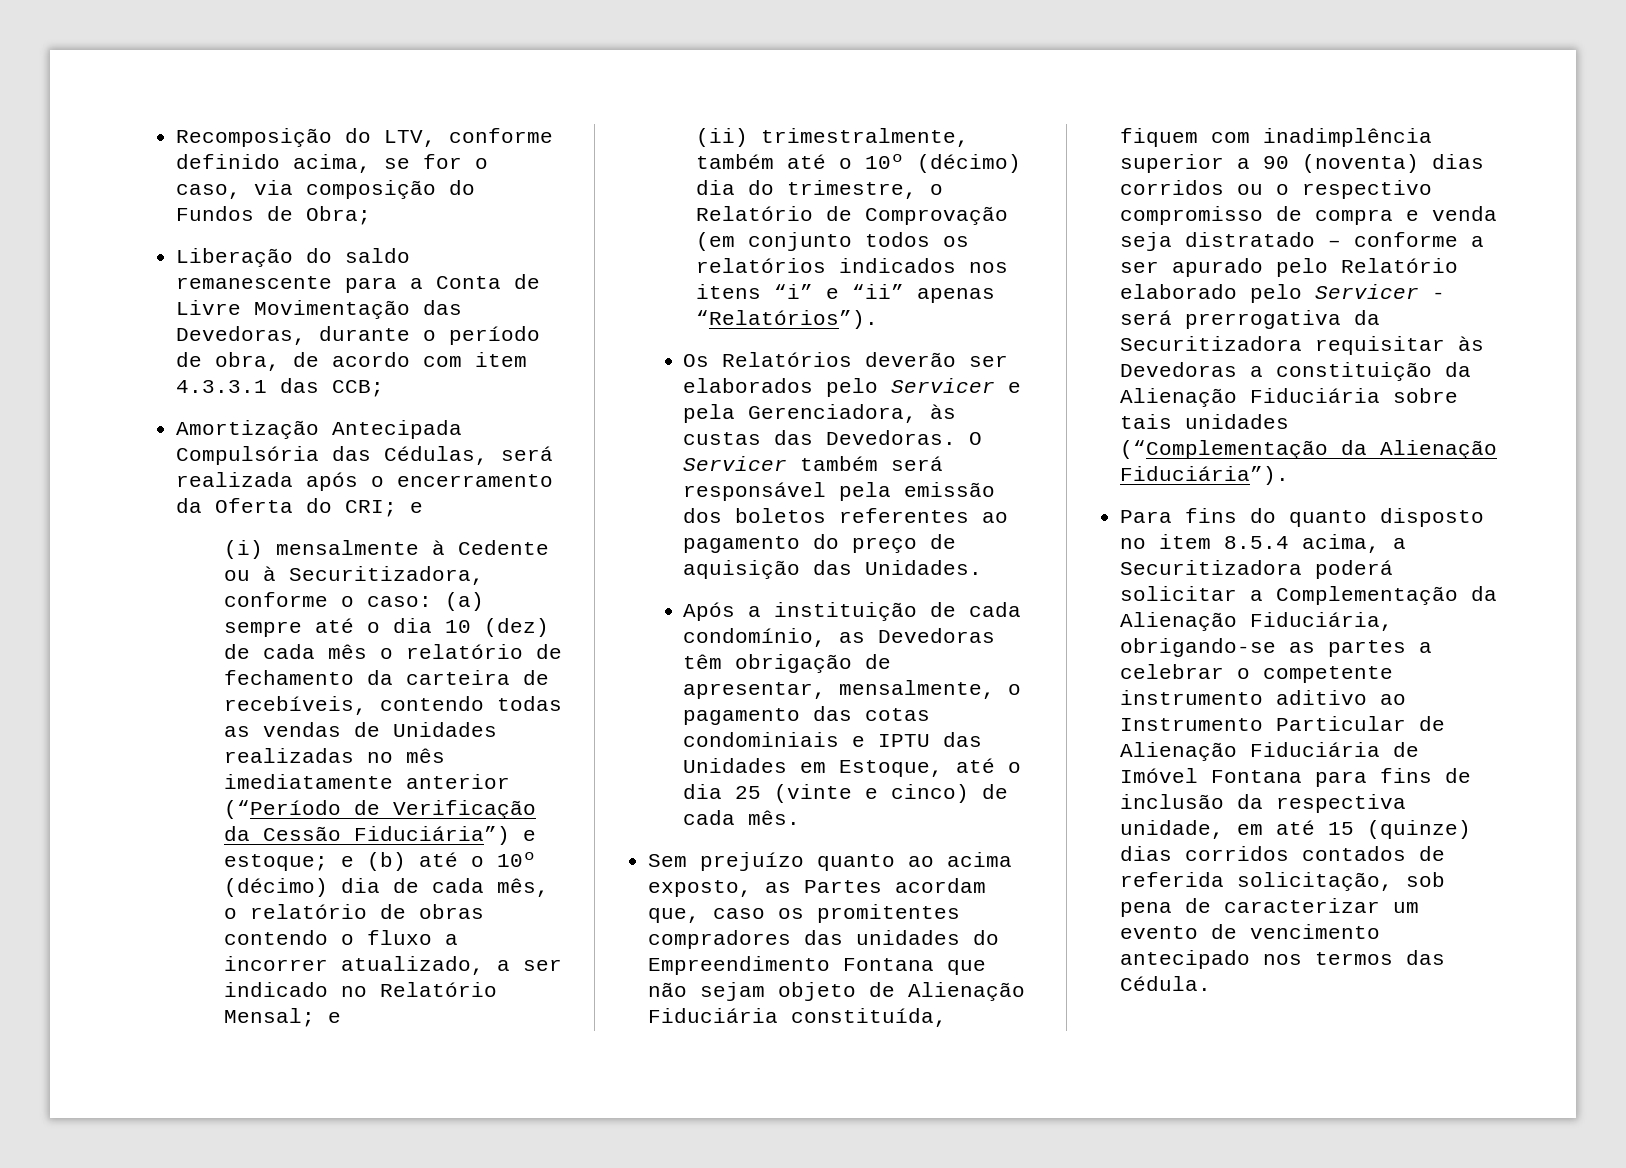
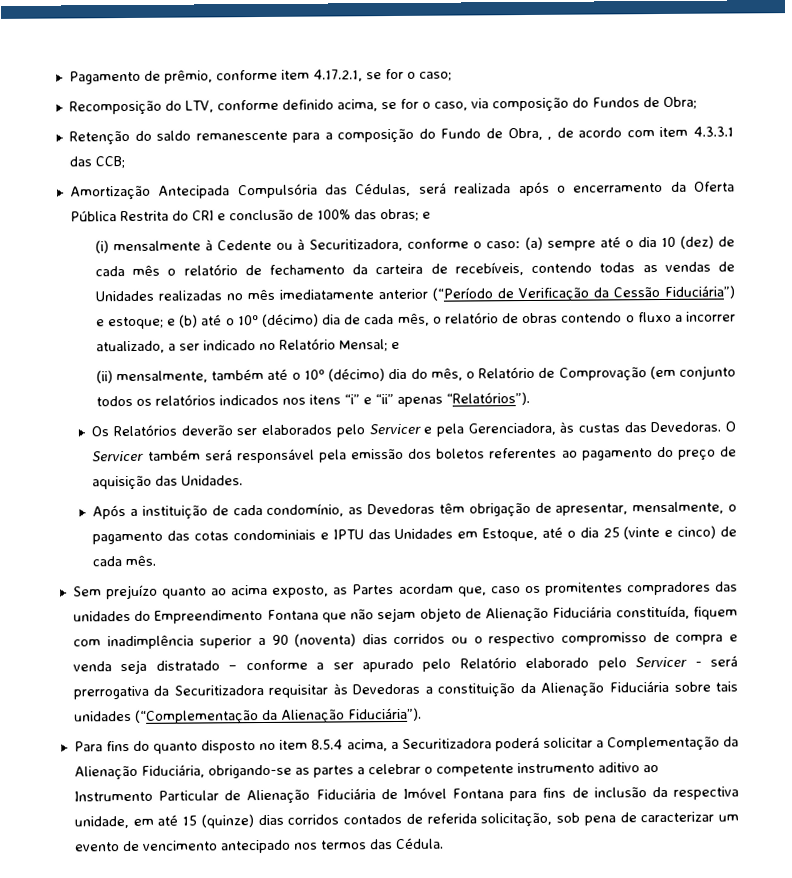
(176, 137) none -> [68,68,452,85] Pagamento de prêmio, conforme item 4.17.2.1, se for o caso; //
[176,248,294,267] Liberação -> [68,130,130,146] Retenção
[436,274,541,289] [176,300,463,319] [176,326,541,345] [176,352,281,371] Conta de Livre Movimentação das Devedoras, durante o período de obra, -> [337,127,553,144] composição do Fundo de Obra, ,
[306,498,398,517] do CRI; -> [69,208,419,222] Pública Restrita do CRI e conclusão de 100% das obras;
[760,128,969,147] trimestralmente, -> [116,370,209,384] mensalmente,
[786,180,917,199] trimestre, -> [430,367,463,381] mês,

